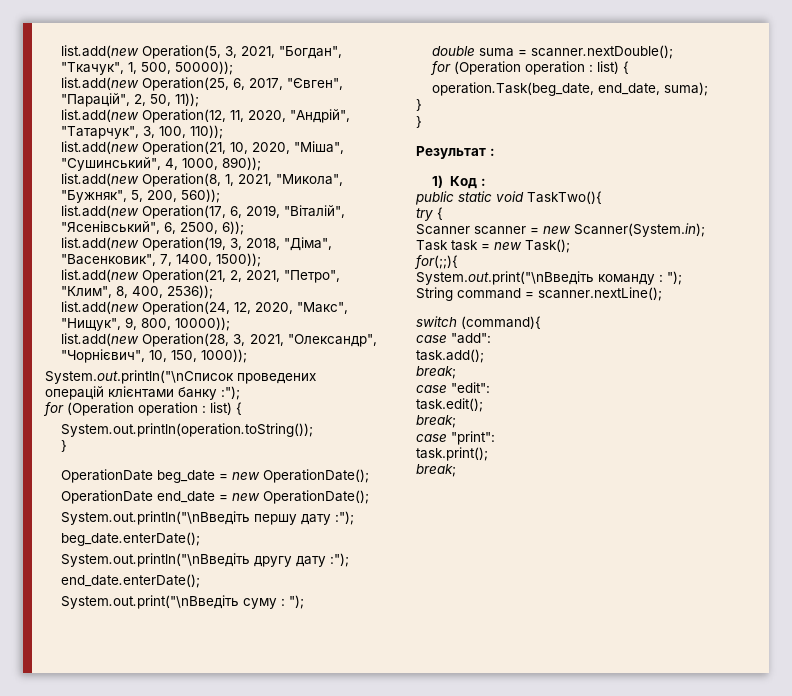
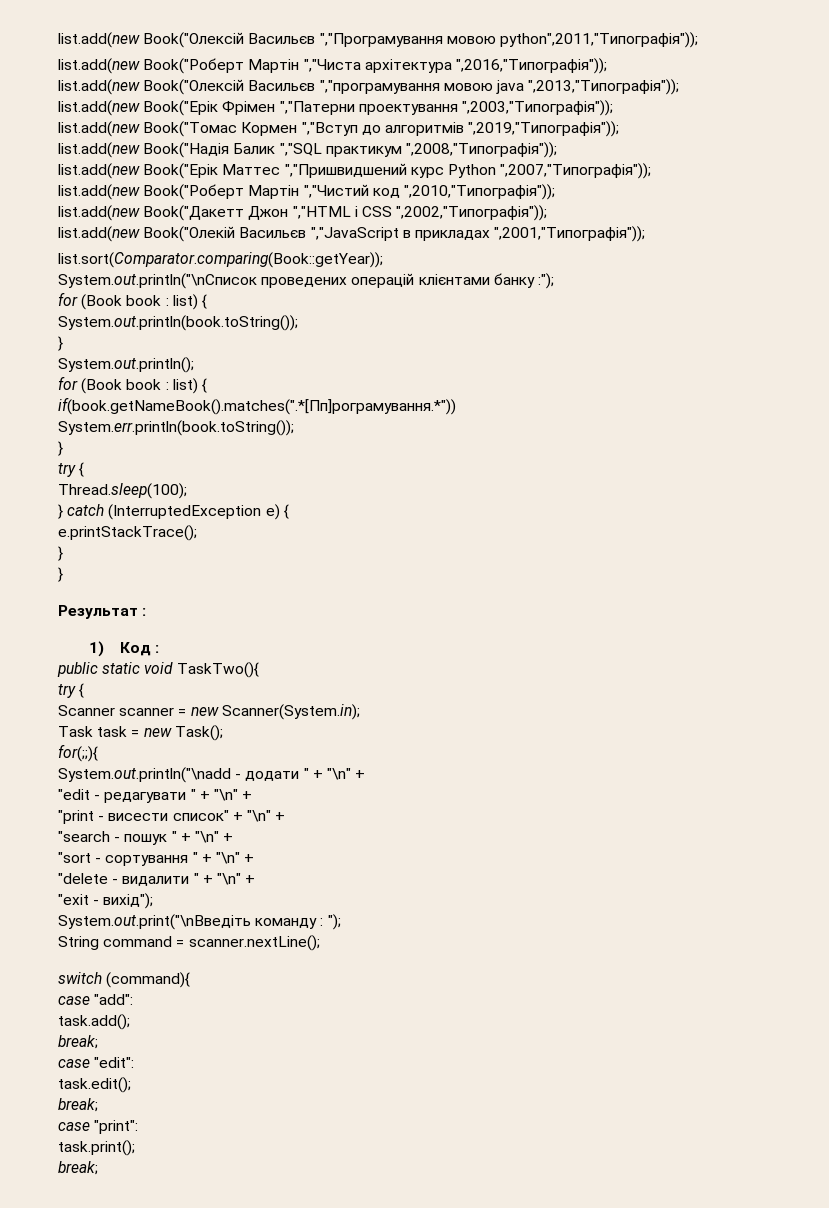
[60,45,342,59] [60,61,233,75] [60,77,343,91] [60,93,199,107] [60,109,350,123] [60,125,223,139] [60,141,344,155] [60,157,261,171] [60,173,343,187] [60,189,220,203] [60,205,345,219] [60,221,244,235] [60,237,332,251] [60,253,261,267] [60,269,340,283] [60,285,213,299] [60,301,348,315] [60,317,230,331] [60,333,377,347] [60,349,247,363] list.add(new Operation(5, 3, 2021, "Богдан", "Ткачук", 1, 500, 50000)); // list.add(new Operation(25, 6, 2017, "Євген", "Парацій", 2, 50, 11)); // list.add(new Operation(12, 11, 2020, "Андрій", "Татарчук", 3, 100, 110)); // list.add(new Operation(21, 10, 2020, "Міша", "Сушинський", 4, 1000, 890)); // list.add(new Operation(8, 1, 2021, "Микола", "Бужняк", 5, 200, 560)); // list.add(new Operation(17, 6, 2019, "Віталій", "Ясенівський", 6, 2500, 6)); // list.add(new Operation(19, 3, 2018, "Діма", "Васенковик", 7, 1400, 1500)); // list.add(new Operation(21, 2, 2021, "Петро", "Клим", 8, 400, 2536)); // list.add(new Operation(24, 12, 2020, "Макс", "Нищук", 9, 800, 10000)); // list.add(new Operation(28, 3, 2021, "Олександр", "Чорнієвич", 10, 150, 1000)); -> [58,32,698,48] [58,58,607,74] [58,79,680,95] [58,100,613,116] [58,121,620,137] [58,142,557,158] [58,163,652,179] [58,184,555,200] [58,205,548,221] [58,226,646,242] [58,252,383,268] list.add(new Book("Олексій Васильєв ","Програмування мовою python",2011,"Типографія")); // list.add(new Book("Роберт Мартін ","Чиста архітектура ",2016,"Типографія")); // list.add(new Book("Олексій Васильєв ","програмування мовою java ",2013,"Типографія")); // list.add(new Book("Ерік Фрімен ","Патерни проектування ",2003,"Типографія")); // list.add(new Book("Томас Кормен ","Вступ до алгоритмів ",2019,"Типографія")); // list.add(new Book("Надія Балик ","SQL практикум ",2008,"Типографія")); // list.add(new Book("Ерік Маттес ","Пришвидшений курс Python ",2007,"Типографія")); // list.add(new Book("Роберт Мартін ","Чистий код ",2010,"Типографія")); // list.add(new Book("Дакетт Джон ","HTML і CSS ",2002,"Типографія")); // list.add(new Book("Олекій Васильєв ","JavaScript в прикладах ",2001,"Типографія")); // list.sort(Comparator.comparing(Book::getYear));
[67,402,242,416] [60,423,313,437] [60,440,67,452] [60,469,369,483] [60,490,369,504] [60,511,354,525] [60,532,200,546] [60,553,349,567] [60,574,200,588] [60,595,304,609] [431,45,673,59] [429,61,629,75] [431,82,708,96] (Operation operation : list) { // System.out.println(operation.toString()); // } // OperationDate beg_date = new OperationDate(); // OperationDate end_date = new OperationDate(); // System.out.println("\nВведіть першу дату :"); // beg_date.enterDate(); // System.out.println("\nВведіть другу дату :"); // end_date.enterDate(); // System.out.print("\nВведіть суму : "); // double suma = scanner.nextDouble(); // for (Operation operation : list) { // operation.Task(beg_date, end_date, suma); -> [81,294,207,310] [58,315,298,331] [58,336,63,351] [58,357,194,373] [58,376,207,394] [58,397,456,415] [58,420,294,436] [58,441,63,456] [58,462,85,477] [58,483,187,499] [58,504,289,520] [58,525,197,541] (Book book : list) { // System.out.println(book.toString()); // } // System.out.println(); // for (Book book : list) { // if(book.getNameBook().matches(".*[Пп]рограмування.*")) // System.err.println(book.toString()); // } // try { // Thread.sleep(100); // } catch (InterruptedException e) { // e.printStackTrace();
(458, 262) none -> [58,767,366,783] [58,789,253,803] [58,810,286,824] [58,831,234,845] [58,852,255,866] [58,873,256,886] [58,893,154,909] // System.out.println("\nadd - додати " + "\n" + // "edit - редагувати " + "\n" + // "print - висести список" + "\n" + // "search - пошук " + "\n" + // "sort - сортування " + "\n" + // "delete - видалити " + "\n" + // "exit - вихід");

